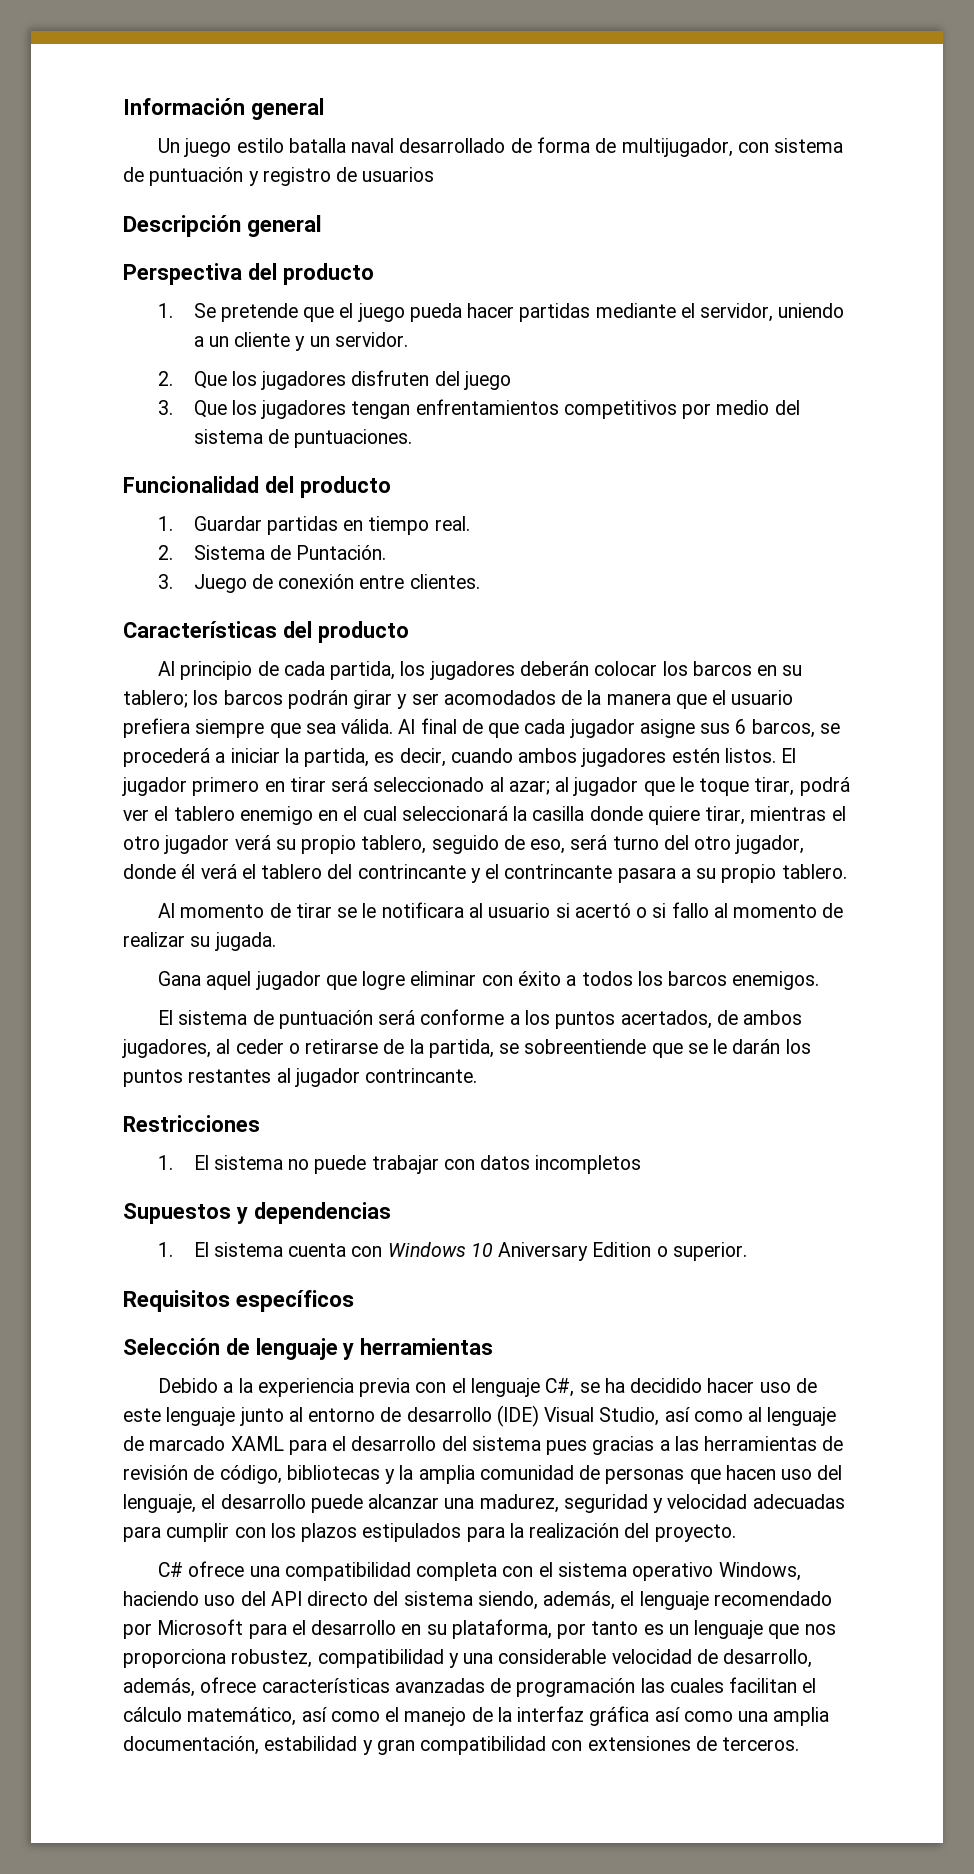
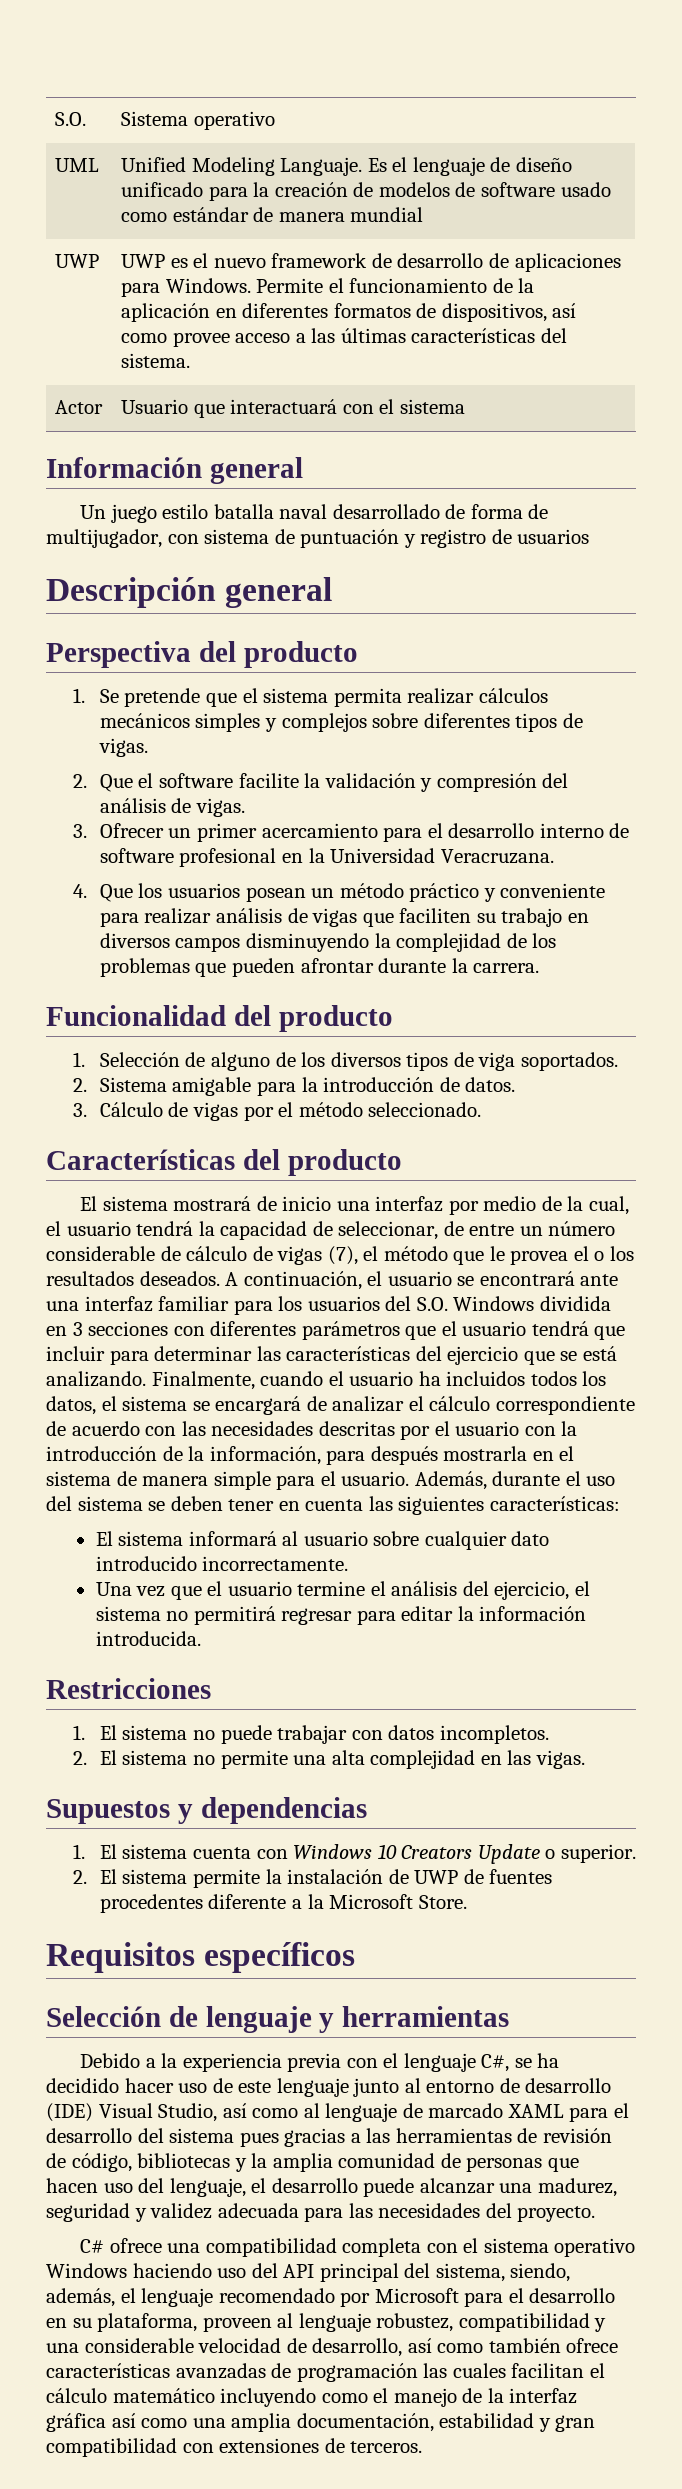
(123, 106) none -> [55,112,87,126] [121,111,275,130] [55,158,100,172] [121,157,572,176] [121,182,611,201] [121,207,424,222] [55,254,100,268] [121,253,621,272] [121,278,535,297] [121,303,577,322] [121,328,567,347] [121,353,191,368] [55,400,104,414] [121,399,465,418] S.O. | Sistema operativo // UML | Unified Modeling Languaje. Es el lenguaje de diseño unificado para la creación de modelos de software usado como estándar de manera mundial // UWP | UWP es el nuevo framework de desarrollo de aplicaciones para Windows. Permite el funcionamiento de la aplicación en diferentes formatos de dispositivos, así como provee acceso a las últimas características del sistema. // Actor | Usuario que interactuará con el sistema //
[357,303,845,322] [193,332,408,351] [158,370,511,390] [158,399,800,419] [193,429,413,448] [123,476,391,498] [158,516,470,535] [158,545,387,560] [158,574,480,593] [123,621,409,643] [158,661,803,680] [123,690,794,709] [123,718,840,738] [123,748,797,767] [122,777,850,796] [123,806,846,825] [123,835,805,854] [123,864,847,883] [158,902,844,918] [123,932,276,951] [158,971,820,990] [158,1009,803,1029] [122,1039,811,1058] [123,1068,478,1087] juego pueda hacer partidas mediante el servidor, uniendo a un cliente y un servidor. // 2. Que los jugadores disfruten del juego // 3. Que los jugadores tengan enfrentamientos competitivos por medio del sistema de puntuaciones. // Funcionalidad del producto // 1. Guardar partidas en tiempo real. // 2. Sistema de Puntación. // 3. Juego de conexión entre clientes. // Características del producto // Al principio de cada partida, los jugadores deberán colocar los barcos en su tablero; los barcos podrán girar y ser acomodados de la manera que el usuario prefiera siempre que sea válida. Al final de que cada jugador asigne sus 6 barcos, se procederá a iniciar la partida, es decir, cuando ambos jugadores estén listos. El jugador primero en tirar será seleccionado al azar; al jugador que le toque tirar, podrá ver el tablero enemigo en el cual seleccionará la casilla donde quiere tirar, mientras el otro jugador verá su propio tablero, seguido de eso, será turno del otro jugador, donde él verá el tablero del contrincante y el contrincante pasara a su propio tablero. // Al momento de tirar se le notificara al usuario si acertó o si fallo al momento de realizar su jugada. // Gana aquel jugador que logre eliminar con éxito a todos los barcos enemigos. // El sistema de puntuación será conforme a los puntos acertados, de ambos jugadores, al ceder o retirarse de la partida, se sobreentiende que se le darán los puntos restantes al jugador contrincante. -> [263,688,548,707] [99,713,583,732] [98,738,148,757] [72,773,569,792] [99,798,245,817] [72,823,630,842] [99,848,554,867] [72,883,606,902] [99,908,589,927] [99,933,557,952] [99,958,540,977] [46,1005,393,1032] [72,1052,618,1071] [72,1077,516,1096] [72,1102,482,1121] [46,1149,402,1176] [79,1196,629,1215] [46,1221,616,1240] [46,1246,634,1265] [46,1271,619,1290] [46,1296,611,1315] [46,1321,626,1340] [46,1346,617,1365] [46,1371,607,1390] [46,1396,635,1415] [46,1421,578,1440] [46,1446,575,1465] [46,1471,616,1490] [46,1496,620,1515] [95,1531,550,1550] [95,1556,349,1571] [95,1581,590,1600] [95,1606,587,1625] [95,1631,201,1646] sistema permita realizar cálculos mecánicos simples y complejos sobre diferentes tipos de vigas. // 2. Que el software facilite la validación y compresión del análisis de vigas. // 3. Ofrecer un primer acercamiento para el desarrollo interno de software profesional en la Universidad Veracruzana. // 4. Que los usuarios posean un método práctico y conveniente para realizar análisis de vigas que faciliten su trabajo en diversos campos disminuyendo la complejidad de los problemas que pueden afrontar durante la carrera. // Funcionalidad del producto // 1. Selección de alguno de los diversos tipos de viga soportados. // 2. Sistema amigable para la introducción de datos. // 3. Cálculo de vigas por el método seleccionado. // Características del producto // El sistema mostrará de inicio una interfaz por medio de la cual, el usuario tendrá la capacidad de seleccionar, de entre un número considerable de cálculo de vigas (7), el método que le provea el o los resultados deseados. A continuación, el usuario se encontrará ante una interfaz familiar para los usuarios del S.O. Windows dividida en 3 secciones con diferentes parámetros que el usuario tendrá que incluir para determinar las características del ejercicio que se está analizando. Finalmente, cuando el usuario ha incluidos todos los datos, el sistema se encargará de analizar el cálculo correspondiente de acuerdo con las necesidades descritas por el usuario con la introducción de la información, para después mostrarla en el sistema de manera simple para el usuario. Además, durante el uso del sistema se deben tener en cuenta las siguientes características: // El sistema informará al usuario sobre cualquier dato introducido incorrectamente. // Una vez que el usuario termine el análisis del ejercicio, el sistema no permitirá regresar para editar la información introducida.
[535,1155,642,1174] incompletos -> [439,1725,549,1744] [72,1750,585,1769] incompletos. // 2. El sistema no permite una alta complejidad en las vigas.
[498,1242,652,1261] Aniversary Edition -> [401,1844,540,1864] Creators Update
(747, 1251) none -> [72,1869,553,1888] [99,1894,467,1913] // 2. El sistema permite la instalación de UWP de fuentes procedentes diferente a la Microsoft Store.
[667,1494,845,1509] [123,1523,620,1542] velocidad adecuadas para cumplir con los plazos estipulados para la realización -> [150,2203,481,2222] validez adecuada para las necesidades
[718,1562,801,1581] Windows, -> [46,2263,127,2278] Windows
[307,1591,473,1606] directo del sistema -> [319,2263,505,2282] principal del sistema,
[557,1620,836,1639] [123,1649,226,1668] por tanto es un lenguaje que nos proporciona -> [202,2313,371,2332] proveen al lenguaje
[123,1678,195,1697] además, -> [407,2338,561,2353] así como también
[187,1707,327,1726] matemático, así -> [112,2388,317,2407] matemático incluyendo

